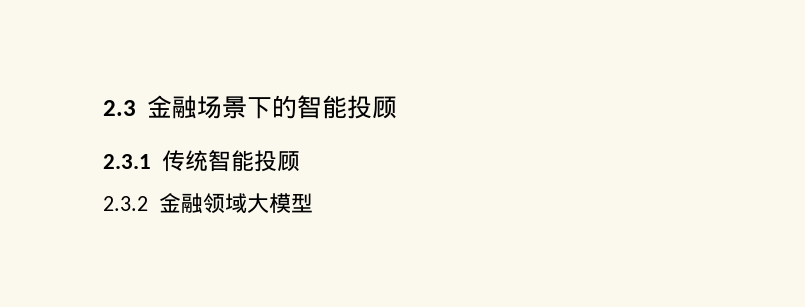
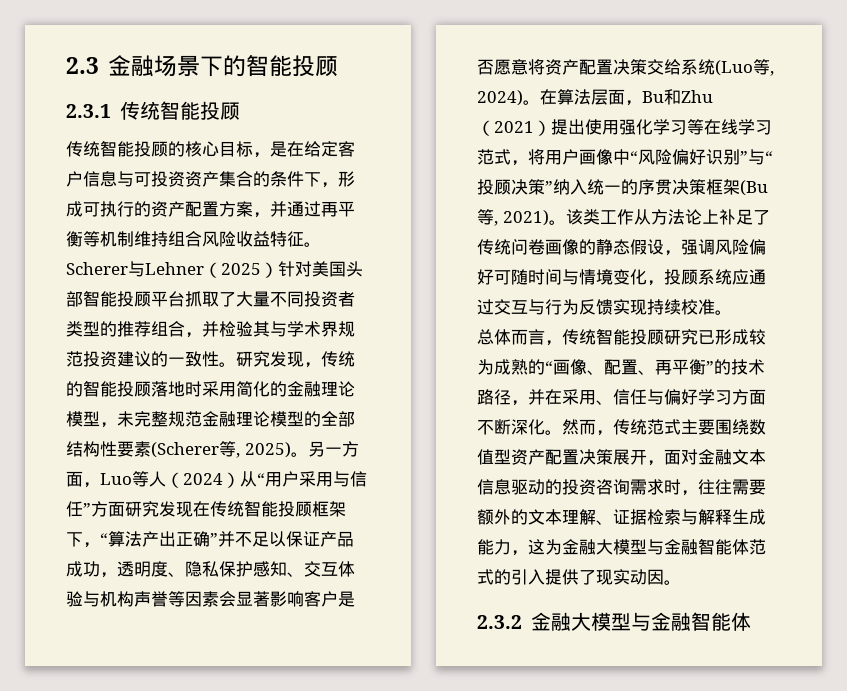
[103,193,313,214] 2.3.2金融领域大模型 -> [66,140,355,158] [66,171,355,188] [66,201,355,218] [66,231,321,247] [66,261,363,278] [66,290,355,307] [66,321,355,338] [66,351,355,368] [66,380,355,397] [66,411,355,428] [66,441,359,458] [66,471,367,488] [66,500,346,517] [66,531,354,548] [66,561,355,578] [66,591,355,607] [477,59,774,76] [477,89,713,106] [477,119,772,136] [477,149,773,166] [477,179,768,196] [477,209,770,226] [477,239,766,256] [477,269,766,286] [477,299,732,315] [477,328,766,346] [477,359,765,375] [477,389,766,406] [477,419,766,436] [477,449,766,466] [477,479,766,496] [477,509,766,525] [477,538,766,556] [477,569,681,585] [477,612,751,631] 传统智能投顾的核心目标，是在给定客户信息与可投资资产集合的条件下，形成可执行的资产配置方案，并通过再平衡等机制维持组合风险收益特征。Scherer与Lehner（2025）针对美国头部智能投顾平台抓取了大量不同投资者类型的推荐组合，并检验其与学术界规范投资建议的一致性。研究发现，传统的智能投顾落地时采用简化的金融理论模型，未完整规范金融理论模型的全部结构性要素(Scherer等, 2025)。另一方面，Luo等人（2024）从“用户采用与信任”方面研究发现在传统智能投顾框架下，“算法产出正确”并不足以保证产品成功，透明度、隐私保护感知、交互体验与机构声誉等因素会显著影响客户是否愿意将资产配置决策交给系统(Luo等, 2024)。在算法层面，Bu和Zhu（2021）提出使用强化学习等在线学习范式，将用户画像中“风险偏好识别”与“投顾决策”纳入统一的序贯决策框架(Bu等, 2021)。该类工作从方法论上补足了传统问卷画像的静态假设，强调风险偏好可随时间与情境变化，投顾系统应通过交互与行为反馈实现持续校准。 // 总体而言，传统智能投顾研究已形成较为成熟的“画像、配置、再平衡”的技术路径，并在采用、信任与偏好学习方面不断深化。然而，传统范式主要围绕数值型资产配置决策展开，面对金融文本信息驱动的投资咨询需求时，往往需要额外的文本理解、证据检索与解释生成能力，这为金融大模型与金融智能体范式的引入提供了现实动因。 // 2.3.2金融大模型与金融智能体

